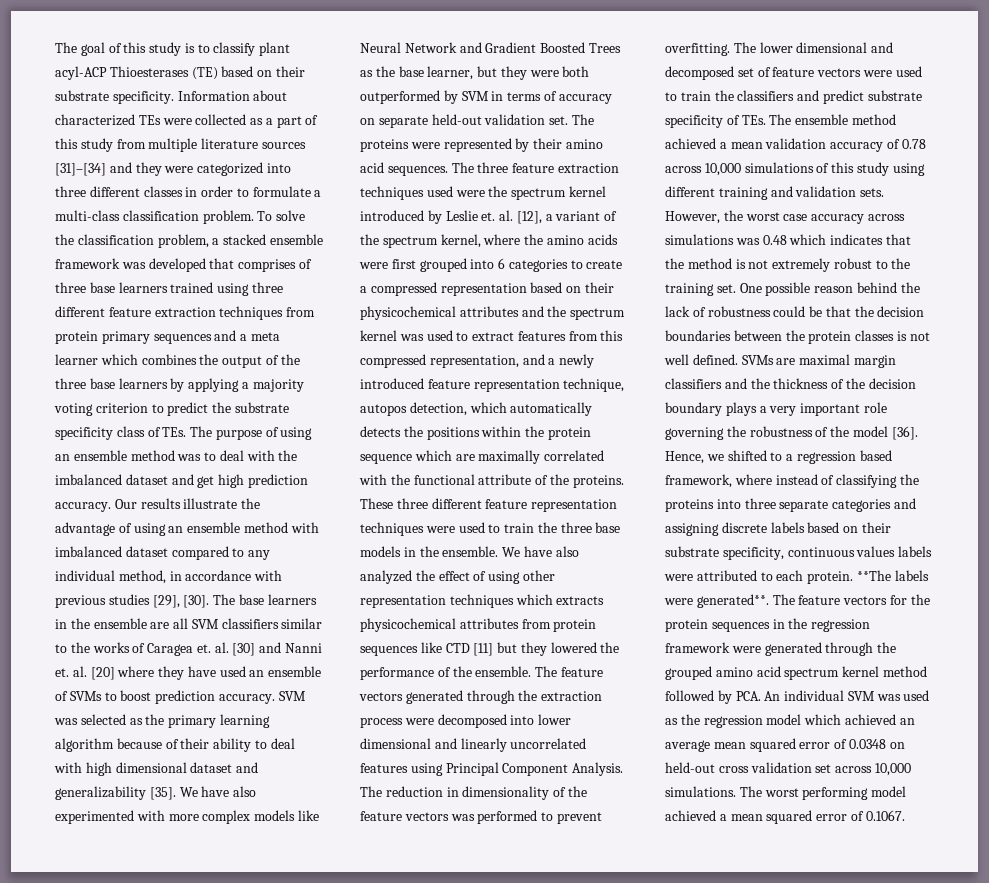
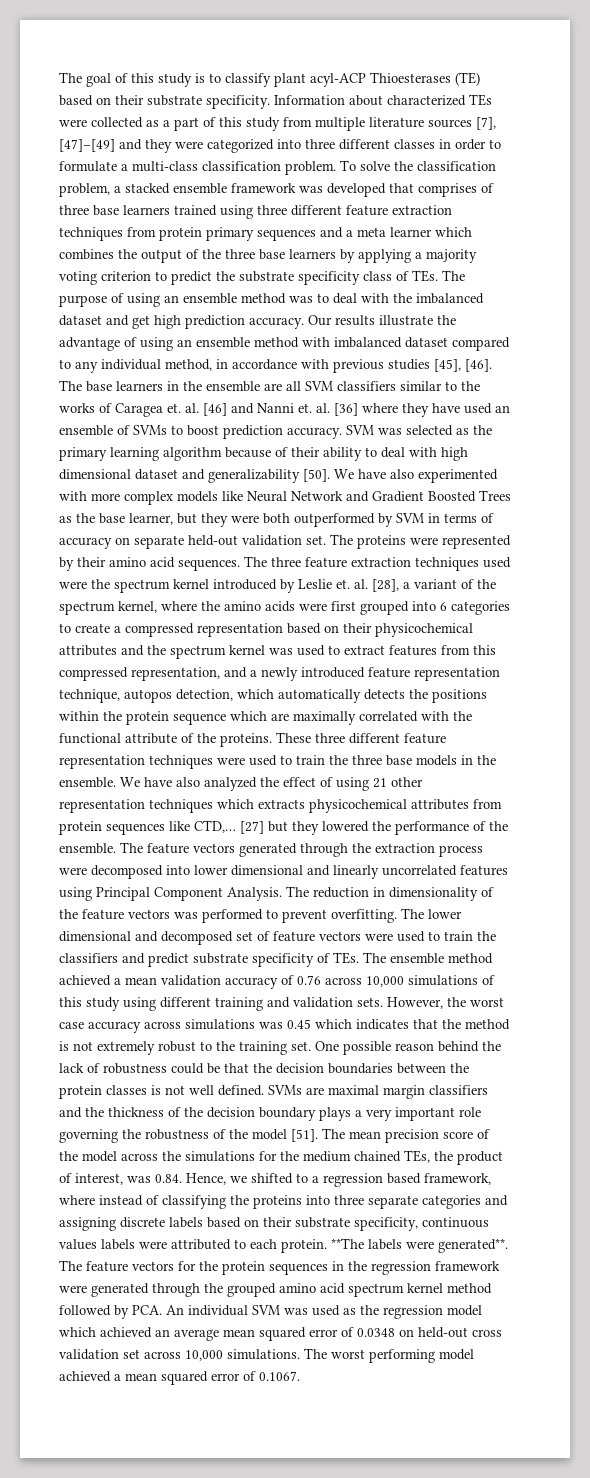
[55,163,106,176] [31]–[34] -> [476,117,496,130] [59,139,115,152] [7], [47]–[49]
[152,595,210,608] [29], [30]. -> [434,359,492,372] [45], [46].
[232,643,256,656] [30] -> [203,403,227,416] [46]
[90,667,115,680] [20] -> [334,403,358,416] [36]
[149,787,176,800] [35]. -> [303,469,330,482] [50].
[516,211,542,224] [12], -> [372,579,399,592] [28],
(521, 577) none -> [373,778,387,788] 21
[445,643,494,656] CTD [11] -> [194,820,264,834] CTD,… [27]
[901,139,926,149] 0.78 -> [297,975,321,985] 0.76
[762,235,787,245] 0.48 -> [287,1019,311,1029] 0.45
[891,426,918,440] [36]. -> [291,1128,490,1143] [59,1150,503,1165] [59,1173,182,1185] [51]. The mean precision score of the model across the simulations for the medium chained TEs, the product of interest, was 0.84.

